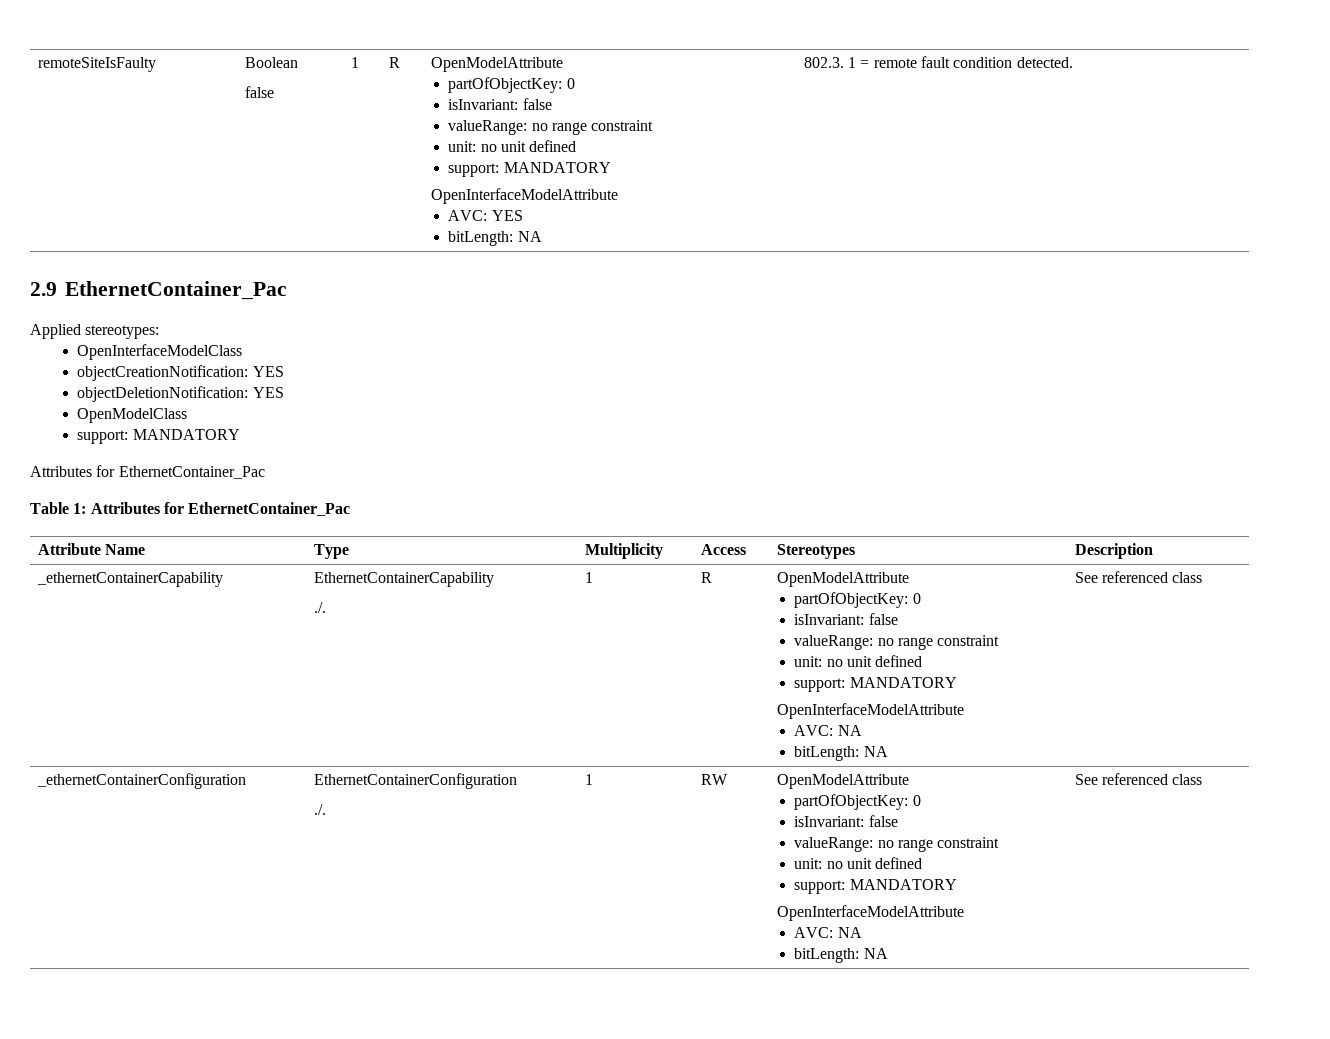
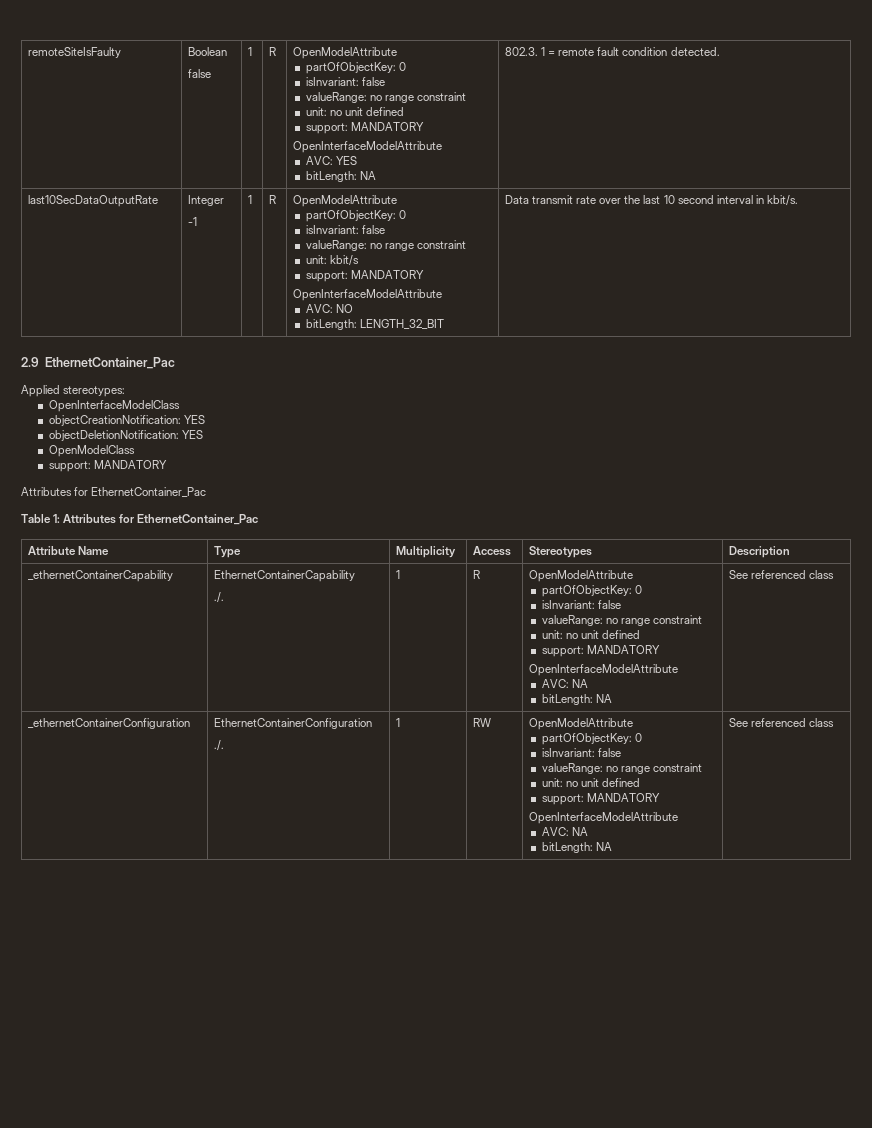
(1073, 62) none -> [27,195,158,207] [187,195,224,206] [187,217,197,226] [247,195,252,204] [268,195,276,204] [292,195,397,207] [305,210,406,222] [305,225,385,234] [305,240,466,251] [305,255,359,266] [305,270,424,282] [292,289,442,301] [305,304,353,313] [305,319,444,330] [504,195,798,206] // last10SecDataOutputRate | Integer // -1 | 1 | R | OpenModelAttribute // partOfObjectKey: 0 // isInvariant: false // valueRange: no range constraint // unit: kbit/s // support: MANDATORY // OpenInterfaceModelAttribute // AVC: NO // bitLength: LENGTH_32_BIT | Data transmit rate over the last 10 second interval in kbit/s.

